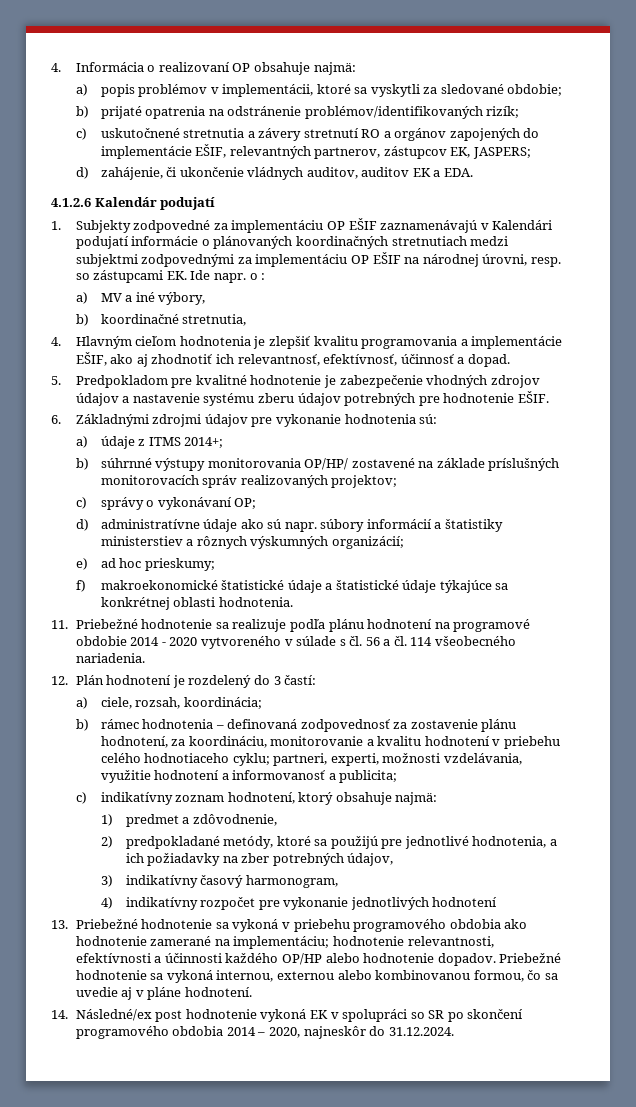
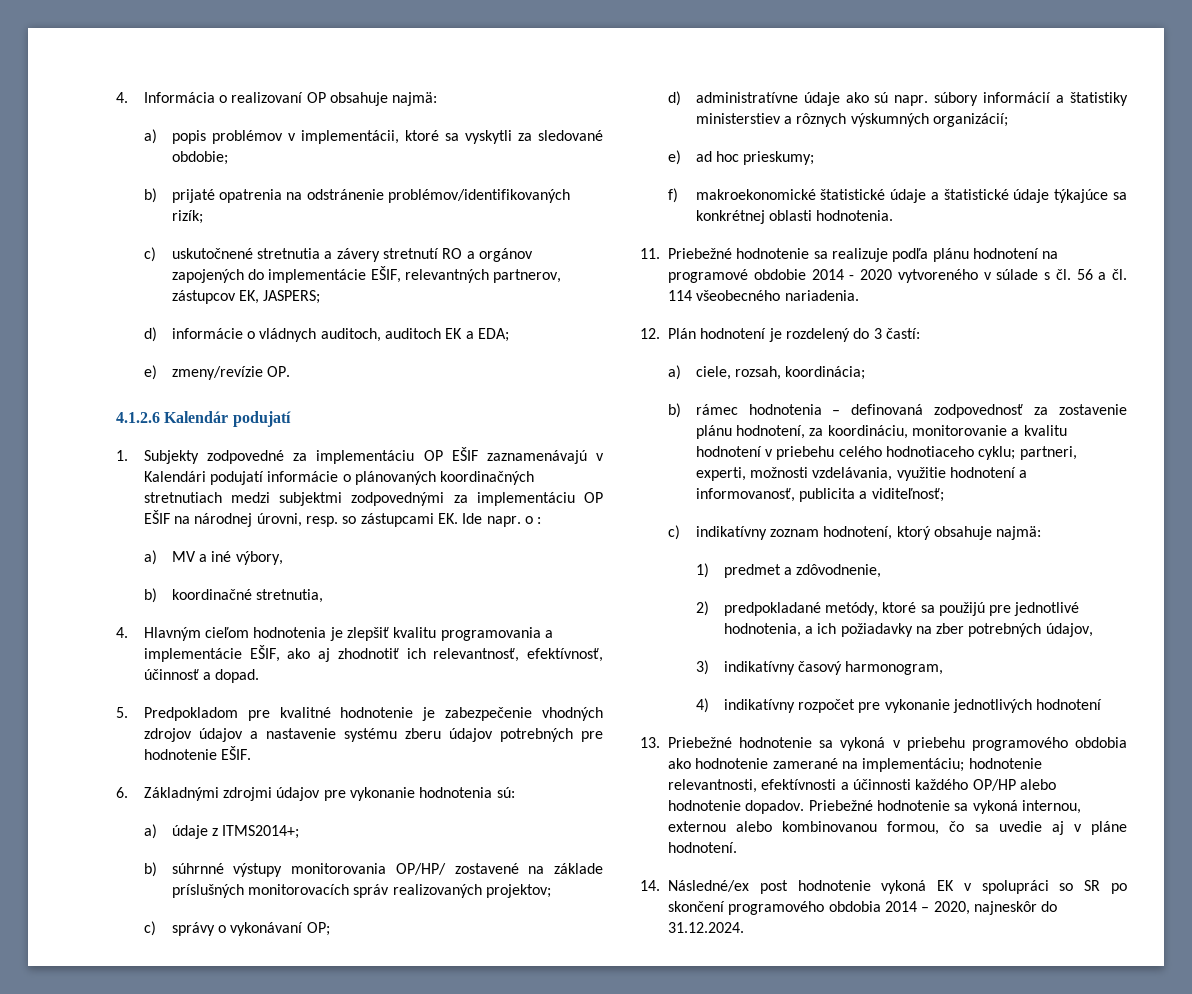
[100,167,473,180] zahájenie, či ukončenie vládnych auditov, auditov EK a EDA. -> [171,328,509,342] [143,365,291,380] informácie o vládnych auditoch, auditoch EK a EDA; // e) zmeny/revízie OP.
[148,437,224,448] ITMS 2014+; -> [222,825,300,839] ITMS2014+;
[232,770,398,783] informovanosť a publicita; -> [695,488,944,502] informovanosť, publicita a viditeľnosť;

